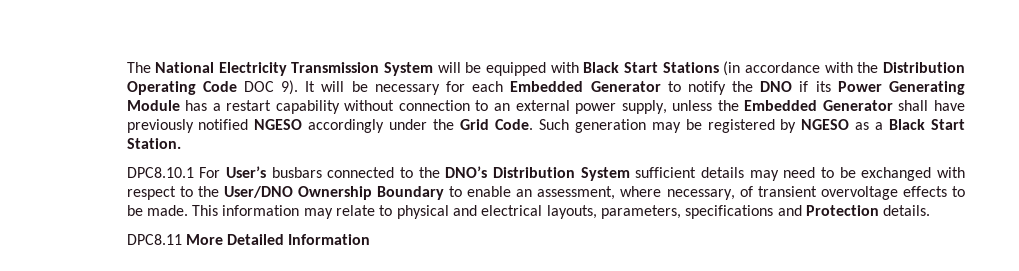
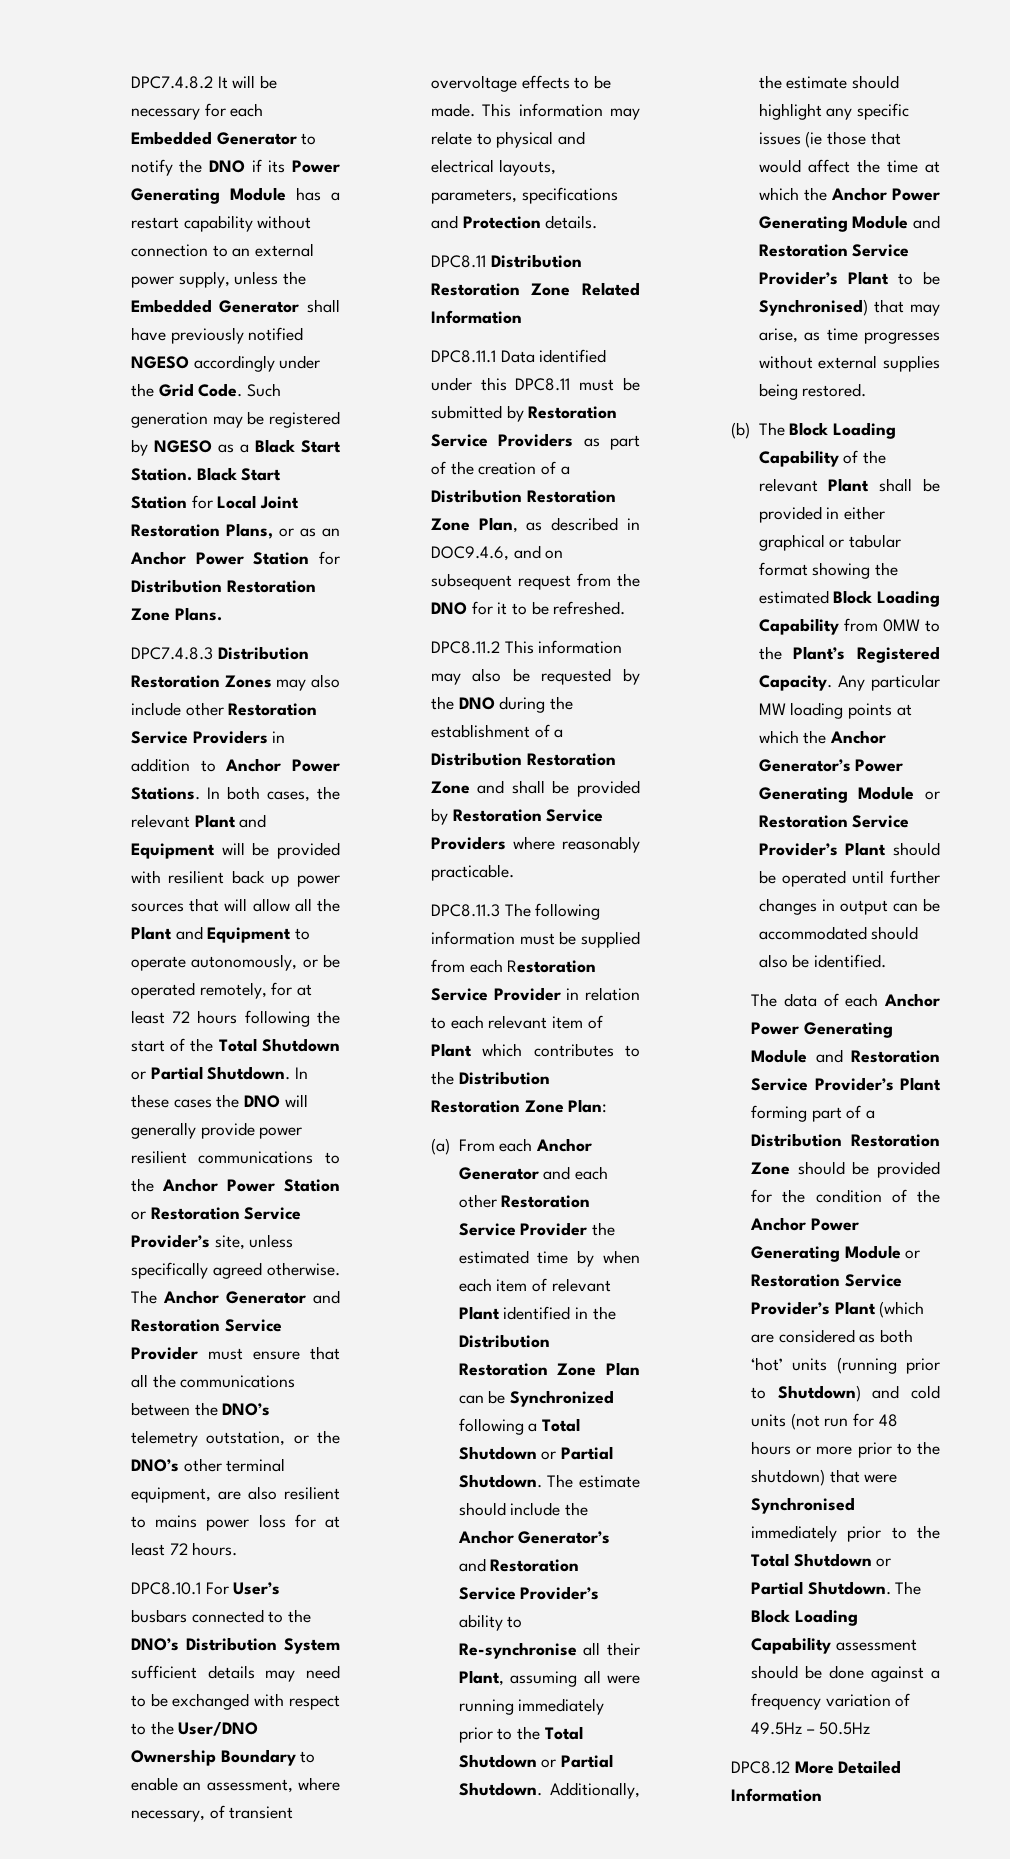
[126,61,966,76] [126,80,299,95] The National Electricity Transmission System will be equipped with Black Start Stations (in accordance with the Distribution Operating Code DOC 9). -> [130,76,213,89] DPC7.4.8.2
(181, 143) none -> [196,467,282,481] [130,495,299,509] [130,523,340,539] [129,551,340,565] [130,579,316,593] [130,607,222,621] [130,646,309,660] [130,674,340,691] [130,702,318,716] [130,730,286,744] [130,758,340,772] [130,786,340,802] [130,814,267,828] [130,842,340,859] [130,870,340,887] [130,898,340,912] [130,926,310,943] [130,954,340,971] [130,982,312,999] [130,1010,340,1027] [130,1038,340,1052] [130,1066,308,1080] [130,1094,308,1108] [130,1122,303,1139] [130,1150,340,1164] [130,1178,340,1192] [130,1207,302,1220] [130,1234,294,1250] [130,1262,340,1279] [130,1290,340,1304] [130,1319,282,1332] [130,1346,340,1360] [130,1374,296,1388] [130,1402,271,1416] [130,1430,340,1447] [130,1458,286,1472] [130,1486,340,1503] [130,1514,340,1531] [130,1542,238,1556] Black Start Station for Local Joint Restoration Plans, or as an Anchor Power Station for Distribution Restoration Zone Plans. // DPC7.4.8.3 Distribution Restoration Zones may also include other Restoration Service Providers in addition to Anchor Power Stations. In both cases, the relevant Plant and Equipment will be provided with resilient back up power sources that will allow all the Plant and Equipment to operate autonomously, or be operated remotely, for at least 72 hours following the start of the Total Shutdown or Partial Shutdown. In these cases the DNO will generally provide power resilient communications to the Anchor Power Station or Restoration Service Provider’s site, unless specifically agreed otherwise. The Anchor Generator and Restoration Service Provider must ensure that all the communications between the DNO’s telemetry outstation, or the DNO’s other terminal equipment, are also resilient to mains power loss for at least 72 hours.
(182, 239) none -> [490,254,582,268] [430,282,640,296] [430,310,522,324] [430,349,607,363] [430,377,640,391] [430,405,618,422] [430,433,640,450] [430,461,570,475] [430,489,616,503] [430,517,640,533] [430,545,564,561] [430,573,640,590] [430,601,626,615] [430,640,623,654] [430,668,640,685] [430,696,573,713] [430,724,564,738] [430,752,616,766] [430,780,640,797] [430,808,604,825] [430,836,640,853] [430,864,514,881] [430,903,601,920] [430,931,640,948] [430,959,597,973] [430,987,640,1001] [430,1015,603,1029] [430,1043,640,1057] [430,1071,550,1085] [430,1099,608,1113] [430,1138,592,1155] [458,1166,608,1180] [458,1194,591,1208] [458,1222,615,1236] [458,1250,640,1267] [458,1278,611,1292] [458,1306,616,1320] [458,1334,550,1348] [458,1362,640,1376] [458,1390,614,1407] [458,1418,580,1435] [458,1446,613,1460] [458,1474,640,1488] [458,1502,588,1516] [457,1530,611,1544] [458,1558,580,1572] [458,1586,600,1600] [458,1614,523,1631] [458,1642,640,1659] [458,1670,640,1687] [458,1698,605,1715] [458,1726,583,1743] [458,1754,613,1768] [458,1782,640,1799] [758,75,899,89] [758,103,909,120] [758,131,901,148] [758,159,940,173] [758,187,940,201] [758,215,940,232] [758,244,910,257] [758,271,940,285] [758,299,940,316] [758,328,940,344] [758,355,940,372] [758,383,867,400] [730,422,896,439] [758,450,886,467] [758,478,940,492] [758,506,885,523] [758,534,901,551] [758,562,898,579] [758,590,940,607] [758,618,940,635] [758,646,940,663] [758,674,940,691] [758,702,912,719] [758,730,886,744] [758,759,904,772] [758,786,940,803] [758,815,910,828] [758,842,940,856] [758,870,940,887] [758,898,940,915] [758,926,919,940] [758,954,886,968] [751,993,940,1007] [751,1022,893,1038] [751,1049,940,1063] [751,1077,941,1091] [751,1105,876,1122] [751,1133,940,1147] [751,1161,940,1178] [751,1189,940,1203] [750,1217,859,1231] [751,1245,921,1262] [751,1274,902,1287] [751,1301,925,1318] [751,1329,914,1343] [751,1357,940,1374] [751,1385,940,1402] [751,1413,898,1430] [751,1441,940,1458] [751,1469,898,1486] [751,1497,855,1514] [751,1525,940,1542] [751,1553,892,1567] [751,1581,922,1595] [751,1609,858,1626] [751,1637,917,1654] [751,1665,940,1682] [751,1693,911,1710] [751,1722,871,1735] [730,1761,790,1774] Distribution Restoration Zone Related Information // DPC8.11.1 Data identified under this DPC8.11 must be submitted by Restoration Service Providers as part of the creation of a Distribution Restoration Zone Plan, as described in DOC9.4.6, and on subsequent request from the DNO for it to be refreshed. // DPC8.11.2 This information may also be requested by the DNO during the establishment of a Distribution Restoration Zone and shall be provided by Restoration Service Providers where reasonably practicable. // DPC8.11.3 The following information must be supplied from each Restoration Service Provider in relation to each relevant item of Plant which contributes to the Distribution Restoration Zone Plan: // (a) From each Anchor Generator and each other Restoration Service Provider the estimated time by when each item of relevant Plant identified in the Distribution Restoration Zone Plan can be Synchronized following a Total Shutdown or Partial Shutdown. The estimate should include the Anchor Generator’s and Restoration Service Provider’s ability to Re-synchronise all their Plant, assuming all were running immediately prior to the Total Shutdown or Partial Shutdown. Additionally, the estimate should highlight any specific issues (ie those that would affect the time at which the Anchor Power Generating Module and Restoration Service Provider’s Plant to be Synchronised) that may arise, as time progresses without external supplies being restored. // (b) The Block Loading Capability of the relevant Plant shall be provided in either graphical or tabular format showing the estimated Block Loading Capability from 0MW to the Plant’s Registered Capacity. Any particular MW loading points at which the Anchor Generator’s Power Generating Module or Restoration Service Provider’s Plant should be operated until further changes in output can be accommodated should also be identified. // The data of each Anchor Power Generating Module and Restoration Service Provider’s Plant forming part of a Distribution Restoration Zone should be provided for the condition of the Anchor Power Generating Module or Restoration Service Provider’s Plant (which are considered as both ‘hot’ units (running prior to Shutdown) and cold units (not run for 48 hours or more prior to the shutdown) that were Synchronised immediately prior to the Total Shutdown or Partial Shutdown. The Block Loading Capability assessment should be done against a frequency variation of 49.5Hz – 50.5Hz // DPC8.12

